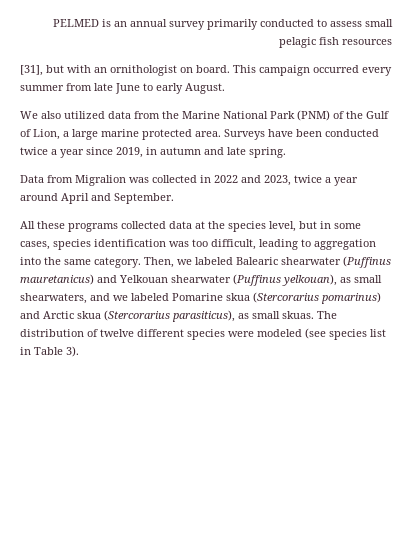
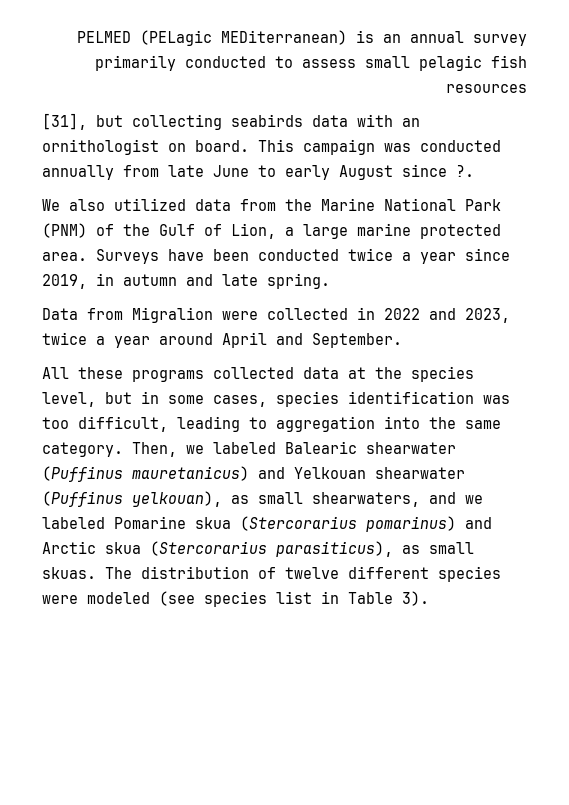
(99, 23) none -> [140,30,347,46] (PELagic MEDiterranean)
(64, 69) none -> [132,114,348,130] collecting seabirds data
[313,65,392,76] [20,85,64,91] occurred every summer -> [384,140,501,152] [42,165,114,180] was conducted annually
[185,83,225,94] August. -> [339,164,474,180] August since ?.
[129,177,149,183] was -> [222,311,258,320] were

